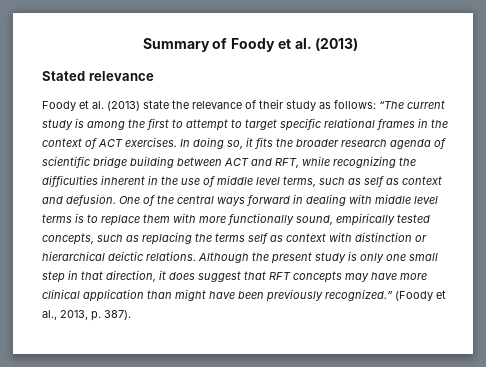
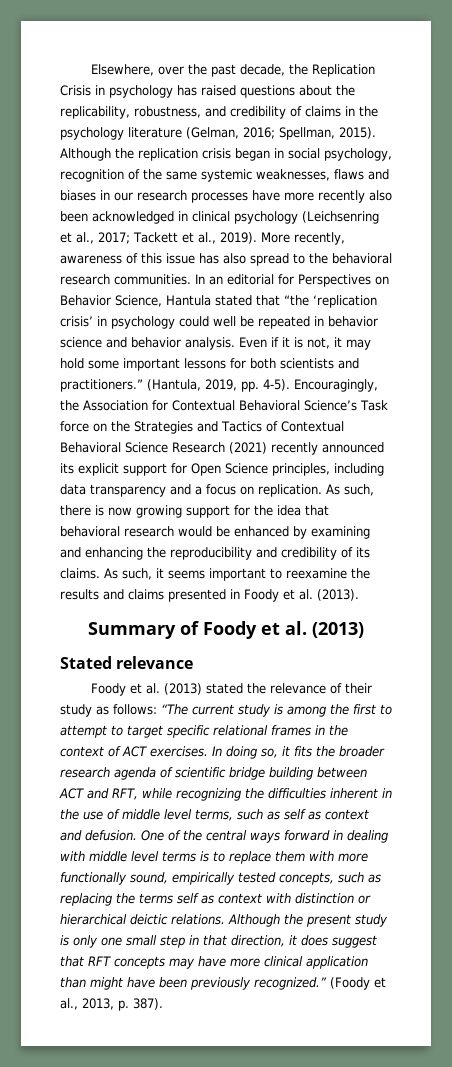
(142, 45) none -> [91,64,376,77] [60,85,355,98] [60,106,378,119] [60,127,376,140] [60,148,392,161] [60,169,389,182] [60,190,392,203] [60,211,379,224] [60,232,345,245] [60,253,392,266] [60,274,389,287] [60,295,377,308] [60,316,378,329] [60,337,371,350] [60,358,359,371] [60,379,378,392] [60,400,388,411] [60,421,344,434] [60,442,384,455] [60,463,384,476] [60,484,374,497] [60,505,329,518] [60,526,370,539] [60,547,370,560] [60,568,370,581] [60,589,359,602] Elsewhere, over the past decade, the Replication Crisis in psychology has raised questions about the replicability, robustness, and credibility of claims in the psychology literature (Gelman, 2016; Spellman, 2015). Although the replication crisis began in social psychology, recognition of the same systemic weaknesses, flaws and biases in our research processes have more recently also been acknowledged in clinical psychology (Leichsenring et al., 2017; Tackett et al., 2019). More recently, awareness of this issue has also spread to the behavioral research communities. In an editorial for Perspectives on Behavior Science, Hantula stated that “the ‘replication crisis’ in psychology could well be repeated in behavior science and behavior analysis. Even if it is not, it may hold some important lessons for both scientists and practitioners.” (Hantula, 2019, pp. 4-5). Encouragingly, the Association for Contextual Behavioral Science’s Task force on the Strategies and Tactics of Contextual Behavioral Science Research (2021) recently announced its explicit support for Open Science principles, including data transparency and a focus on replication. As such, there is now growing support for the idea that behavioral research would be enhanced by examining and enhancing the reproducibility and credibility of its claims. As such, it seems important to reexamine the results and claims presented in Foody et al. (2013). //
[143,100,169,109] state -> [206,683,244,694] stated

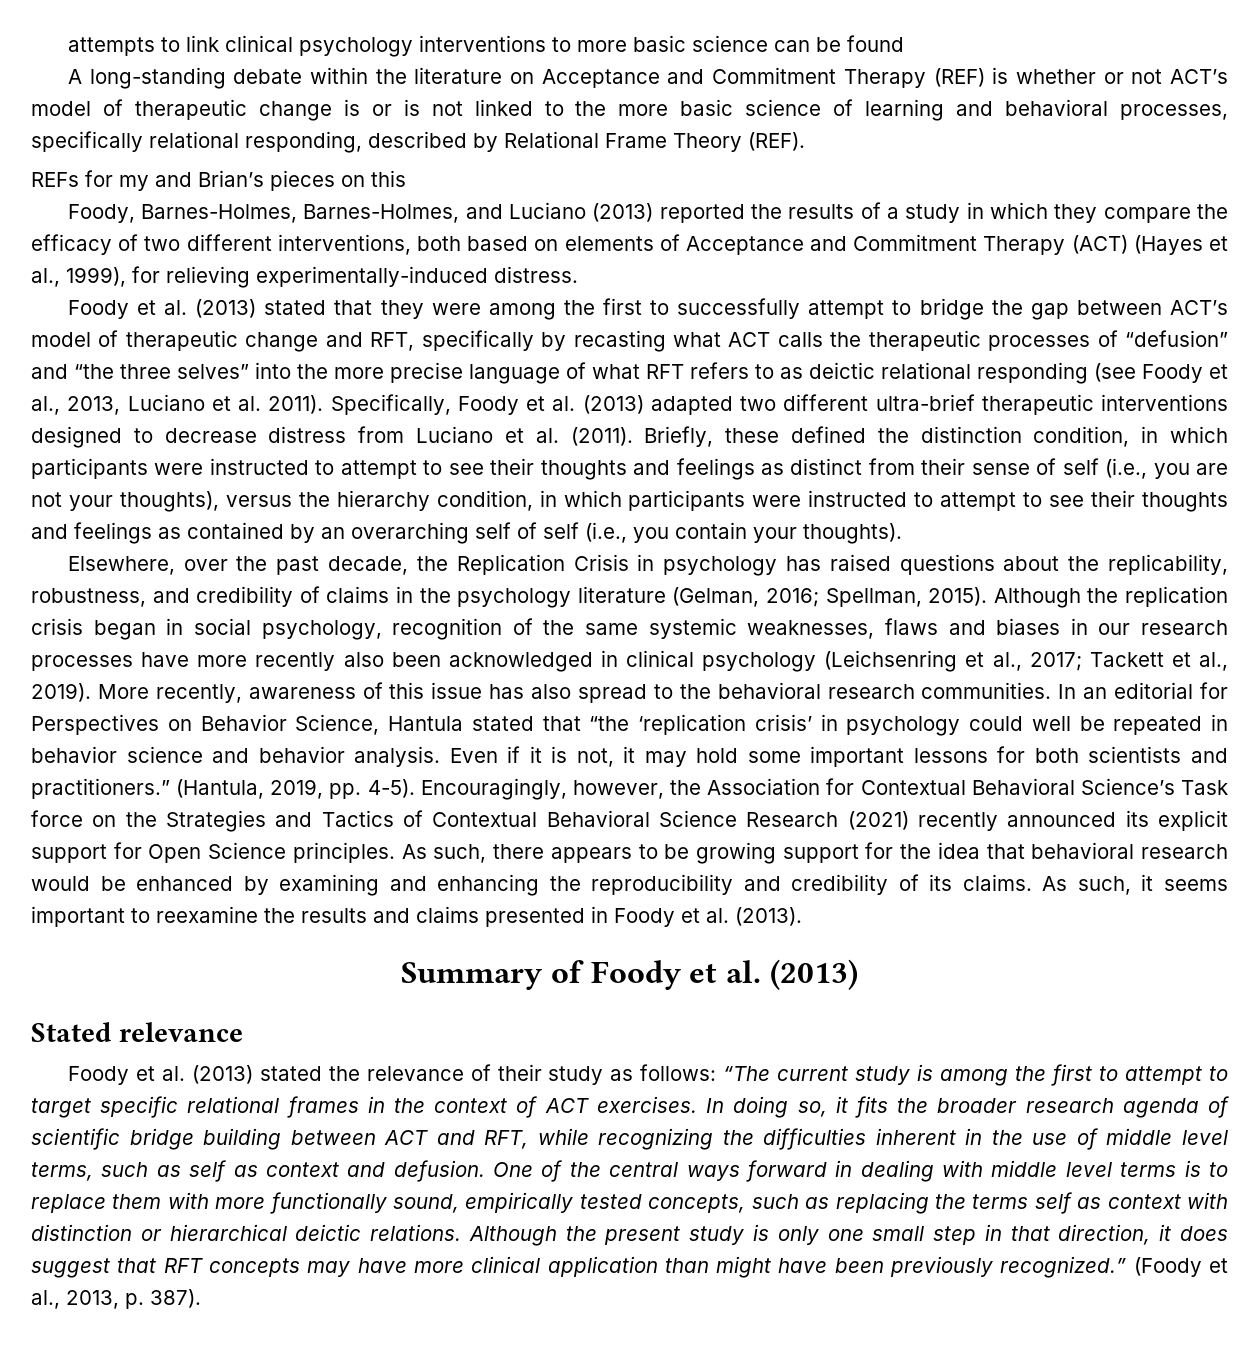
(91, 70) none -> [67,35,904,57] [67,67,1228,89] [31,99,1228,121] [31,131,805,153] [31,170,406,191] [67,202,1228,223] [31,234,1228,255] [31,266,578,288] [67,298,1229,320] [31,330,1228,352] [31,362,1228,384] [31,394,1228,415] [31,426,1228,448] [31,458,1229,480] [31,490,1229,512] [31,522,902,544] attempts to link clinical psychology interventions to more basic science can be found // A long-standing debate within the literature on Acceptance and Commitment Therapy (REF) is whether or not ACT’s model of therapeutic change is or is not linked to the more basic science of learning and behavioral processes, specifically relational responding, described by Relational Frame Theory (REF). // REFs for my and Brian’s pieces on this // Foody, Barnes-Holmes, Barnes-Holmes, and Luciano (2013) reported the results of a study in which they compare the efficacy of two different interventions, both based on elements of Acceptance and Commitment Therapy (ACT) (Hayes et al., 1999), for relieving experimentally-induced distress. // Foody et al. (2013) stated that they were among the first to successfully attempt to bridge the gap between ACT’s model of therapeutic change and RFT, specifically by recasting what ACT calls the therapeutic processes of “defusion” and “the three selves” into the more precise language of what RFT refers to as deictic relational responding (see Foody et al., 2013, Luciano et al. 2011). Specifically, Foody et al. (2013) adapted two different ultra-brief therapeutic interventions designed to decrease distress from Luciano et al. (2011). Briefly, these defined the distinction condition, in which participants were instructed to attempt to see their thoughts and feelings as distinct from their sense of self (i.e., you are not your thoughts), versus the hierarchy condition, in which participants were instructed to attempt to see their thoughts and feelings as contained by an overarching self of self (i.e., you contain your thoughts). //
(378, 385) none -> [572,780,664,799] however,
[272,463,384,476] [60,484,374,497] [60,505,132,516] principles, including data transparency and a focus on replication. As such, there is now -> [292,842,690,863] principles. As such, there appears to be

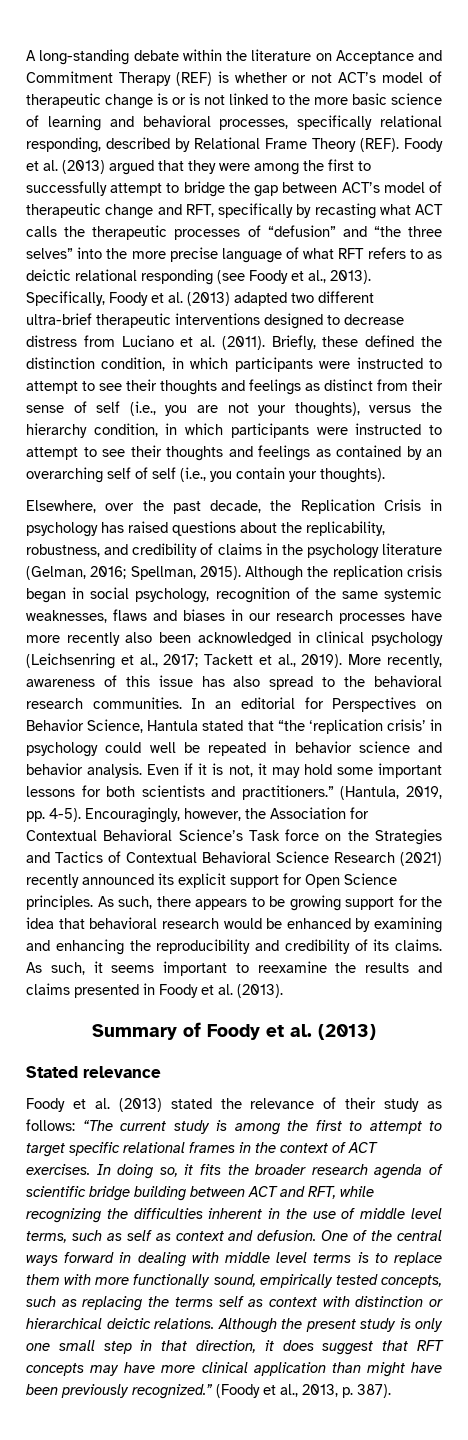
[67,35,904,57] attempts to link clinical psychology interventions to more basic science can be found // -> (26, 55) none
[31,170,406,191] [67,202,1228,223] [31,234,1228,255] [31,266,578,288] [67,299,327,319] // REFs for my and Brian’s pieces on this // Foody, Barnes-Holmes, Barnes-Holmes, and Luciano (2013) reported the results of a study in which they compare the efficacy of two different interventions, both based on elements of Acceptance and Commitment Therapy (ACT) (Hayes et al., 1999), for relieving experimentally-induced distress. // Foody et al. (2013) stated -> [404,138,443,152] [26,160,154,175] Foody et al. (2013) argued
[67,394,324,415] 2013, Luciano et al. 2011). -> [330,270,371,284] 2013).

